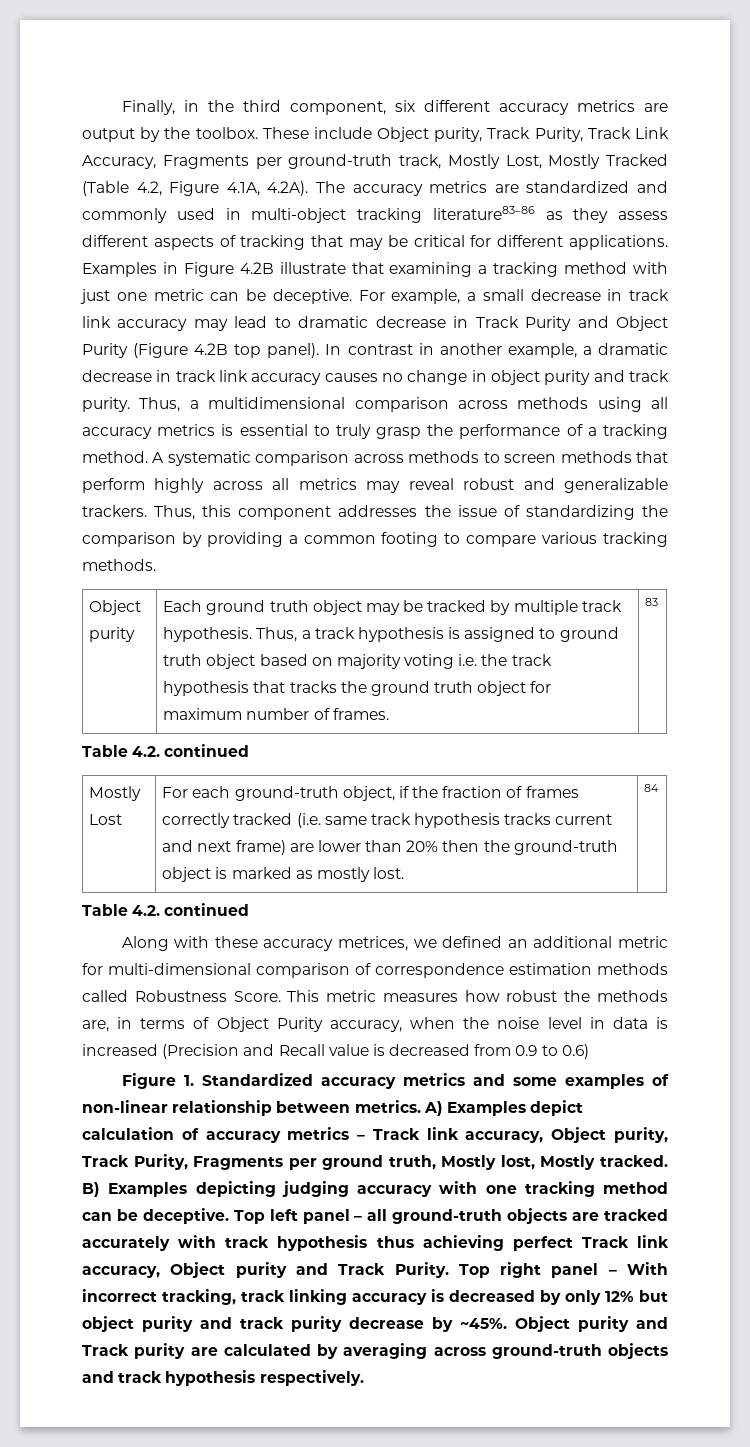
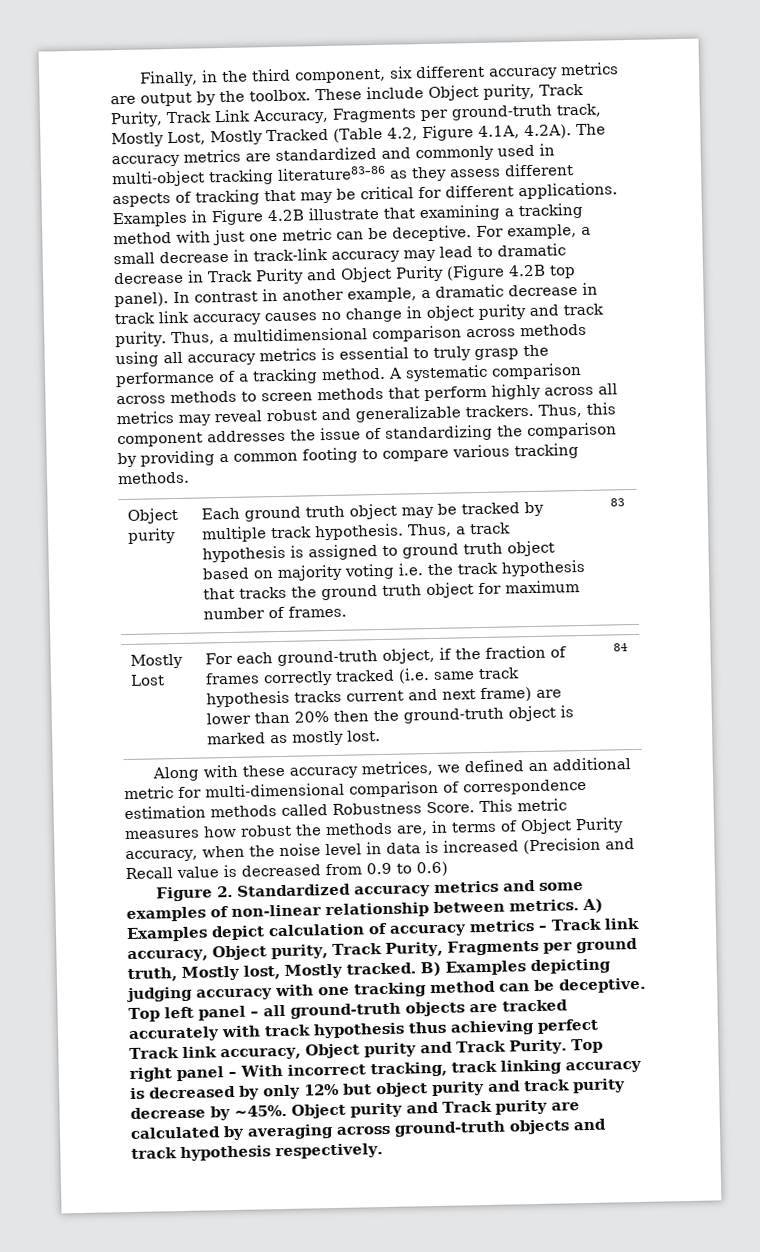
[629,289,669,301] [82,316,111,328] track link -> [253,247,328,262] track-link
[82,744,250,757] // Table 4.2. continued -> (626, 502) none
[82,903,250,916] // Table 4.2. continued -> (629, 647) none
[183,1075,194,1086] 1. -> [216,885,233,898] 2.

